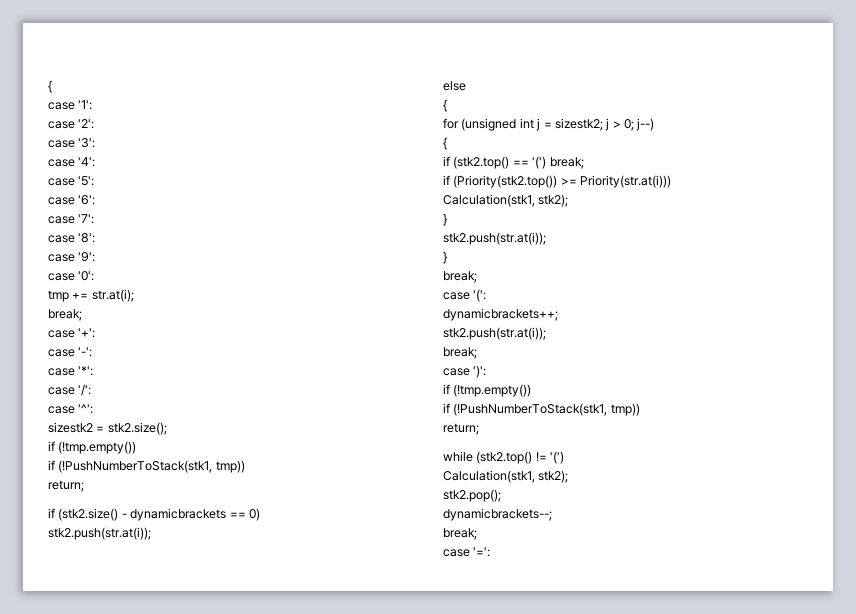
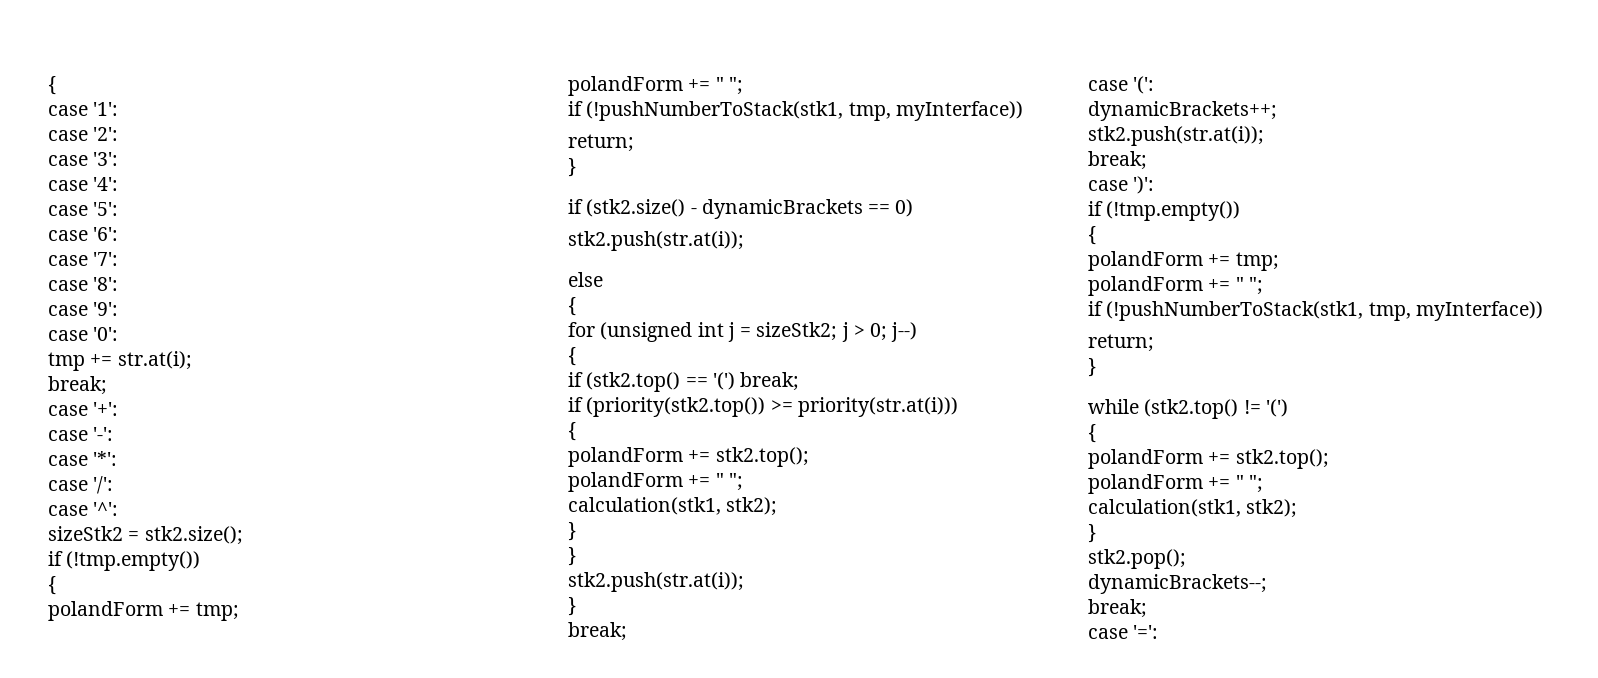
[48,422,93,433] sizestk2 -> [48,526,123,541] sizeStk2
[48,460,245,473] [48,480,84,492] if (!PushNumberToStack(stk1, tmp)) // return; -> [48,576,56,595] [48,601,239,621] [568,76,743,96] [568,101,1023,121] [568,134,634,152] [568,158,576,177] { // polandForm += tmp; // polandForm += " "; // if (!pushNumberToStack(stk1, tmp, myInterface)) // return; // }
[130,508,227,521] dynamicbrackets -> [701,199,863,219] dynamicBrackets
[554,118,603,131] sizestk2; -> [756,322,838,341] sizeStk2;
[453,175,672,188] [443,194,569,207] [443,213,447,226] (Priority(stk2.top()) >= Priority(str.at(i))) // Calculation(stk1, stk2); // } -> [586,397,958,417] [568,422,576,441] [568,447,809,467] [568,472,743,492] [568,497,778,516] [568,522,576,541] [568,547,576,566] (priority(stk2.top()) >= priority(str.at(i))) // { // polandForm += stk2.top(); // polandForm += " "; // calculation(stk1, stk2); // } // }
[443,308,558,321] dynamicbrackets++; -> [1088,101,1277,121] dynamicBrackets++;
[443,403,640,416] [443,423,479,435] if (!PushNumberToStack(stk1, tmp)) // return; -> [1088,226,1096,245] [1088,251,1279,271] [1088,276,1263,296] [1088,301,1543,321] [1088,334,1154,352] [1088,358,1096,377] { // polandForm += tmp; // polandForm += " "; // if (!pushNumberToStack(stk1, tmp, myInterface)) // return; // }
[443,470,569,483] Calculation(stk1, stk2); -> [1088,424,1096,443] [1088,449,1329,469] [1088,474,1263,494] [1088,499,1298,518] [1088,524,1096,543] { // polandForm += stk2.top(); // polandForm += " "; // calculation(stk1, stk2); // }
[443,508,552,521] dynamicbrackets--; -> [1088,574,1267,594] dynamicBrackets--;

